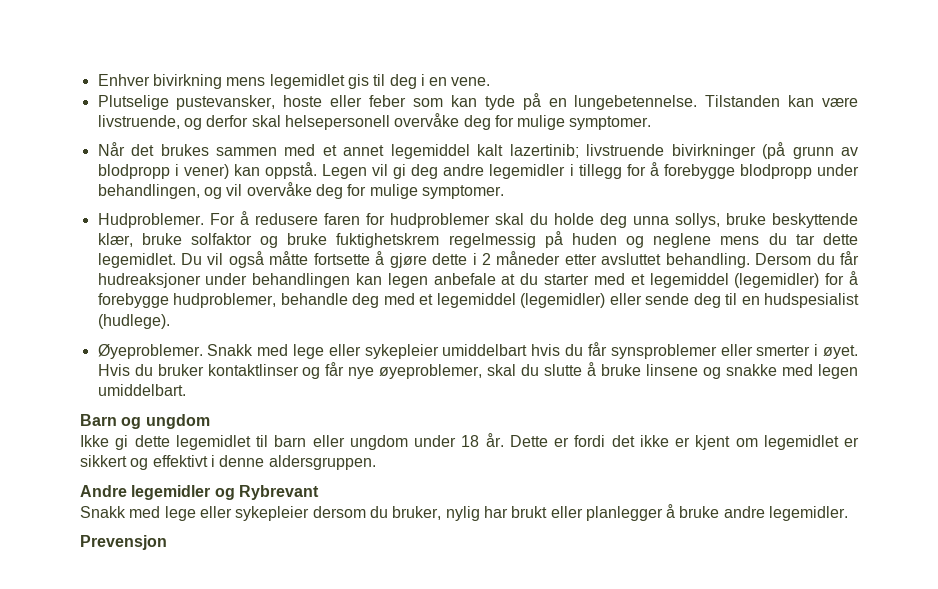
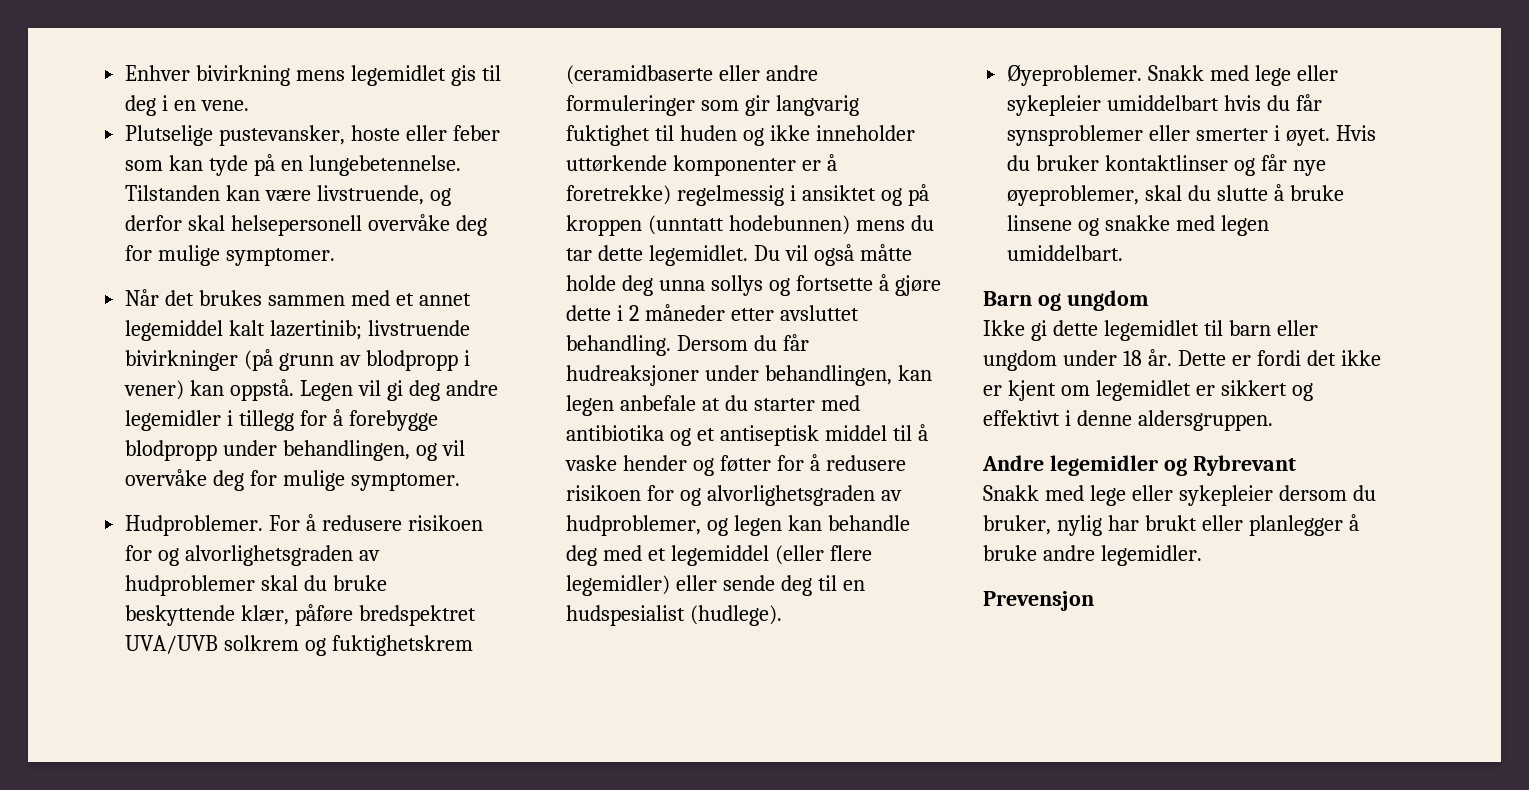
[323,213,859,228] [97,231,712,248] faren for hudproblemer skal du holde deg unna sollys, bruke beskyttende klær, bruke solfaktor og bruke fuktighetskrem regelmessig på huden og neglene -> [407,515,483,531] [125,545,381,566] [125,575,388,596] [125,604,477,626] [125,635,474,656] [566,65,819,85] [566,95,860,116] [566,125,915,146] [566,154,838,176] [566,184,929,206] [566,215,851,236] risikoen for og alvorlighetsgraden av hudproblemer skal du bruke beskyttende klær, påføre bredspektret UVA/UVB solkrem og fuktighetskrem (ceramidbaserte eller andre formuleringer som gir langvarig fuktighet til huden og ikke inneholder uttørkende komponenter er å foretrekke) regelmessig i ansiktet og på kroppen (unntatt hodebunnen)
(309, 258) none -> [566,275,790,296] holde deg unna sollys og
[252,273,351,288] behandlingen -> [765,365,893,386] behandlingen,
[630,271,858,288] [97,293,277,308] et legemiddel (legemidler) for å forebygge hudproblemer, -> [566,424,928,446] [565,454,906,476] [566,485,902,506] [566,515,823,536] antibiotika og et antiseptisk middel til å vaske hender og føtter for å redusere risikoen for og alvorlighetsgraden av hudproblemer, og legen kan
[520,293,606,308] (legemidler) -> [774,545,872,565] [566,575,671,596] (eller flere legemidler)

